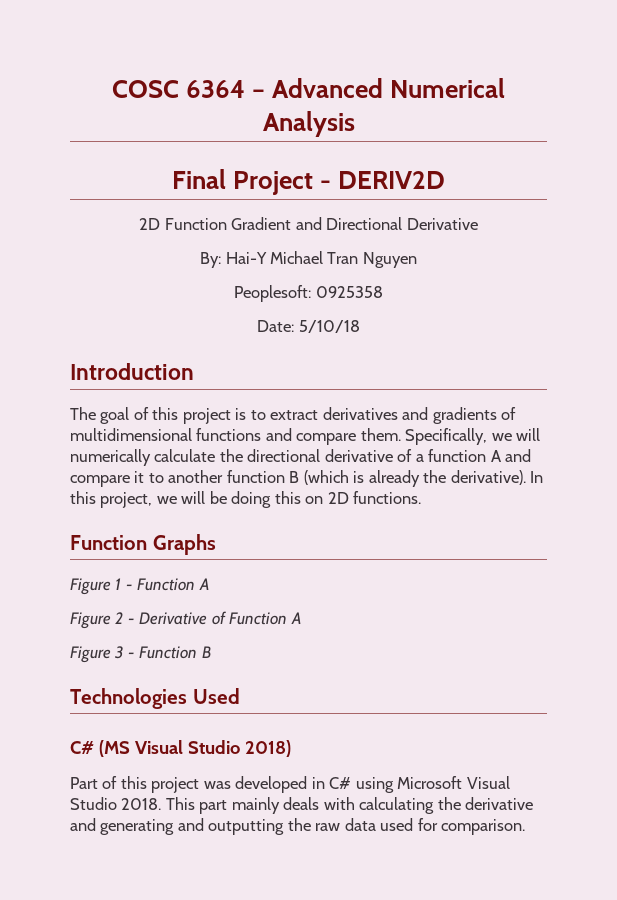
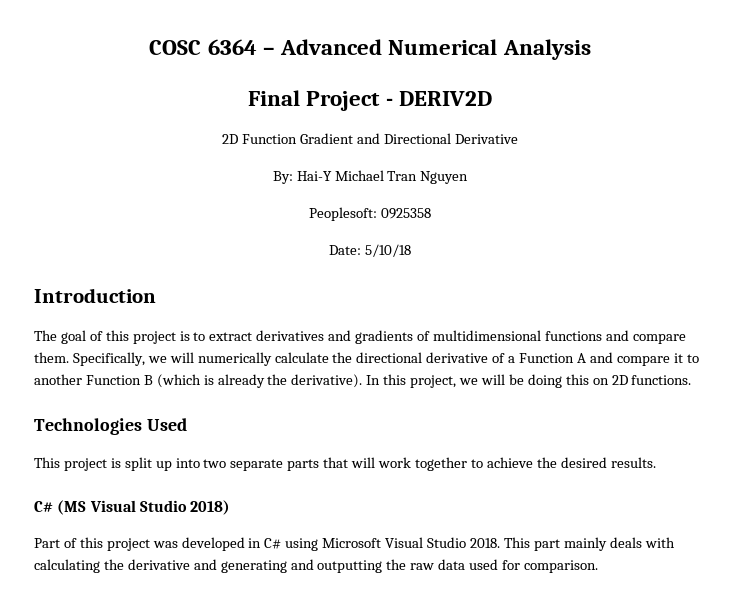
[428,449,487,462] function -> [519,353,575,363] Function
[226,470,285,483] function -> [85,375,141,385] Function
[70,534,216,555] [70,578,209,595] [70,611,301,629] [70,646,211,663] [70,688,240,709] Function Graphs // Figure 1 - Function A // Figure 2 - Derivative of Function A // Figure 3 - Function B // Technologies Used -> [34,418,187,435] [34,457,656,471] Technologies Used // This project is split up into two separate parts that will work together to achieve the desired results.

